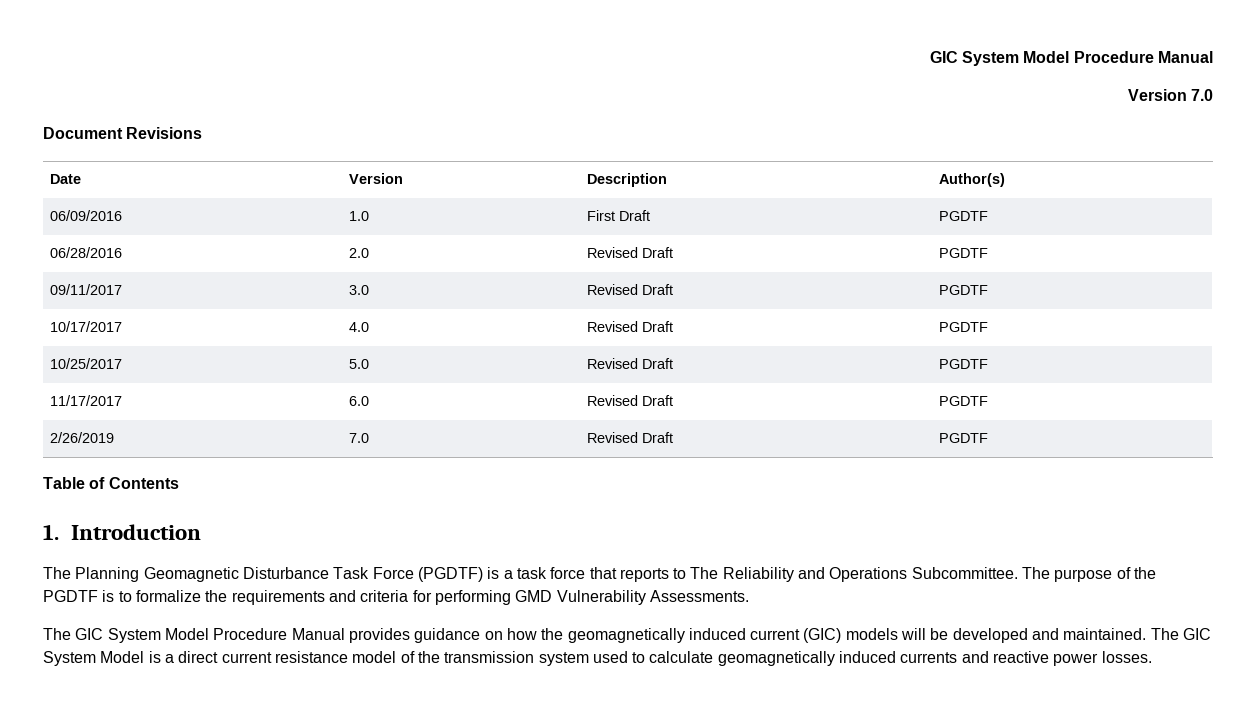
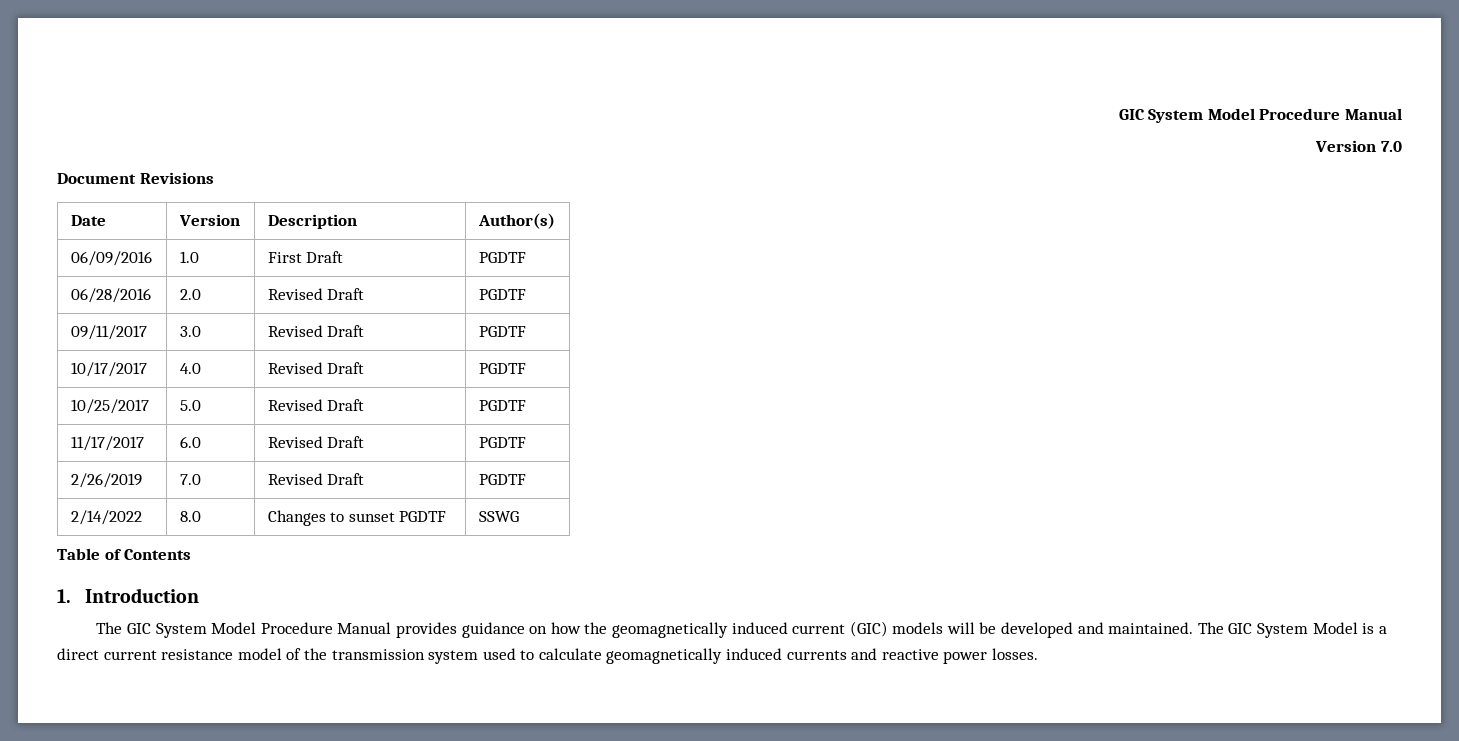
(988, 438) none -> [70,510,142,525] [179,511,201,522] [267,510,447,526] [478,511,519,522] // 2/14/2022 | 8.0 | Changes to sunset PGDTF | SSWG
[43,567,1157,582] [43,590,749,605] // The Planning Geomagnetic Disturbance Task Force (PGDTF) is a task force that reports to The Reliability and Operations Subcommittee. The purpose of the PGDTF is to formalize the requirements and criteria for performing GMD Vulnerability Assessments. -> (199, 595) none

